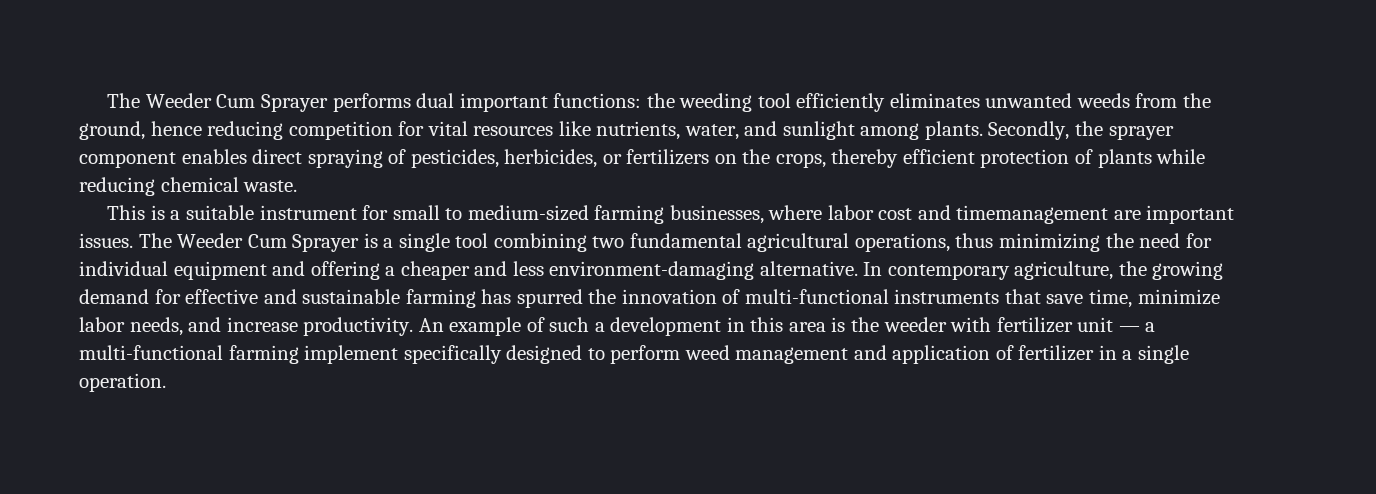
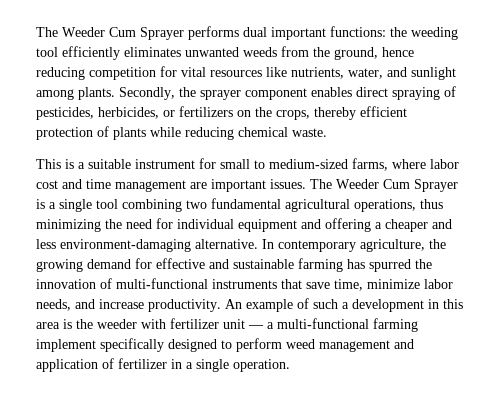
[594,205,764,224] farming businesses, -> [352,158,388,171] farms,
[956,205,1109,224] timemanagement -> [86,179,186,192] time management

